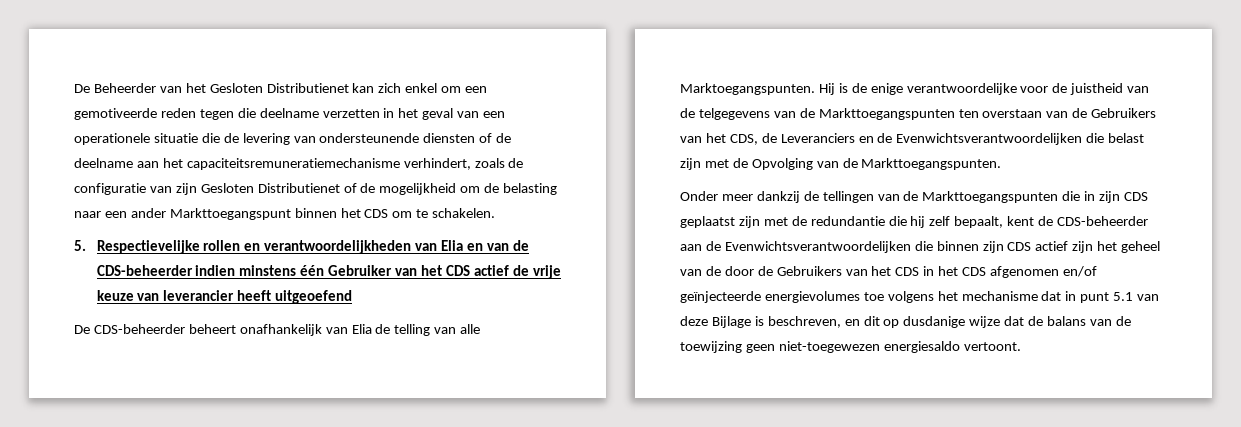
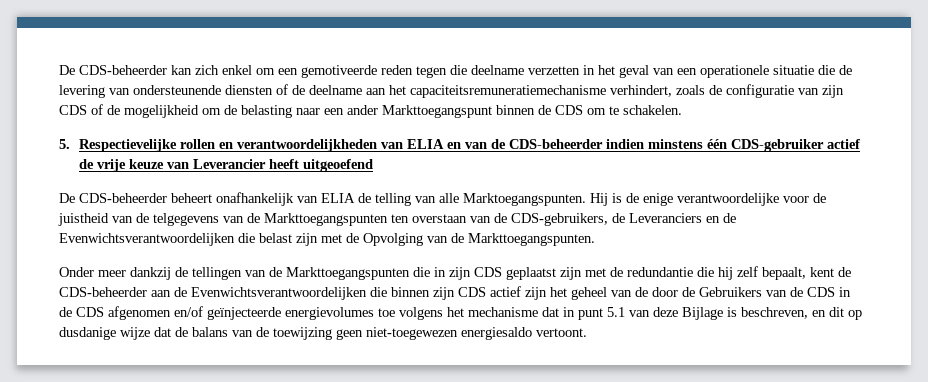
[74,83,349,93] De Beheerder van het Gesloten Distributienet -> [59,65,167,75] De CDS-beheerder
[200,183,340,193] Gesloten Distributienet -> [59,105,87,115] CDS
[340,208,361,218] het -> [538,105,551,115] de
[441,240,464,251] Elia -> [407,139,445,149] ELIA
[328,265,470,276] Gebruiker van het CDS -> [731,139,825,152] CDS-gebruiker
[163,290,235,301] leverancier -> [193,159,267,169] Leverancier
[351,324,372,334] Elia -> [321,193,355,203] ELIA
[1091,108,1157,118] [680,133,758,145] Gebruikers van het CDS, -> [511,213,608,226] CDS-gebruikers,
[871,266,892,276] het -> [790,287,803,297] de
[938,266,959,276] het -> [59,307,72,317] de

